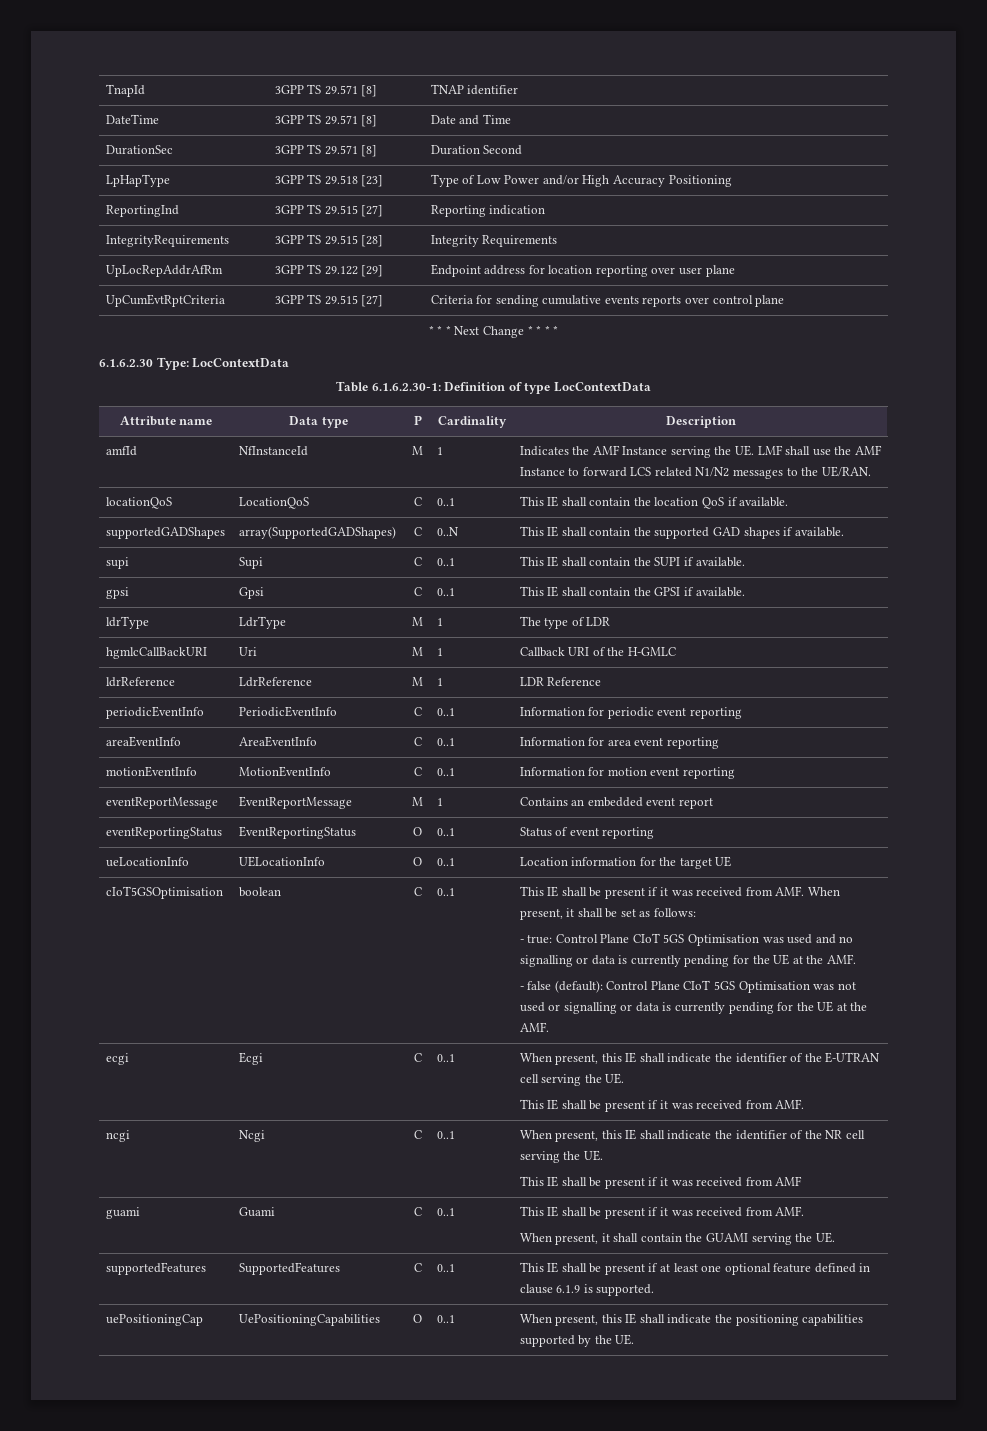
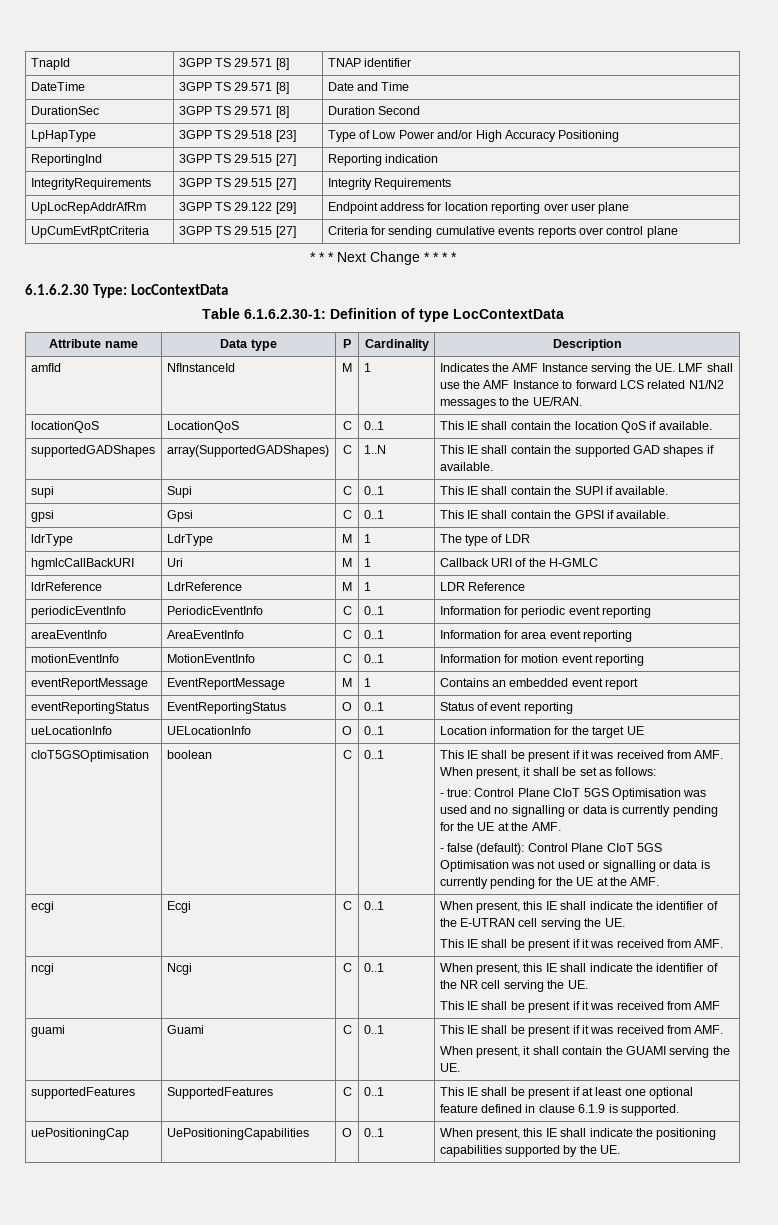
[361,235,384,247] [28] -> [275,178,296,190] [27]
[436,527,459,536] 0..N -> [363,445,386,454] 1..N

